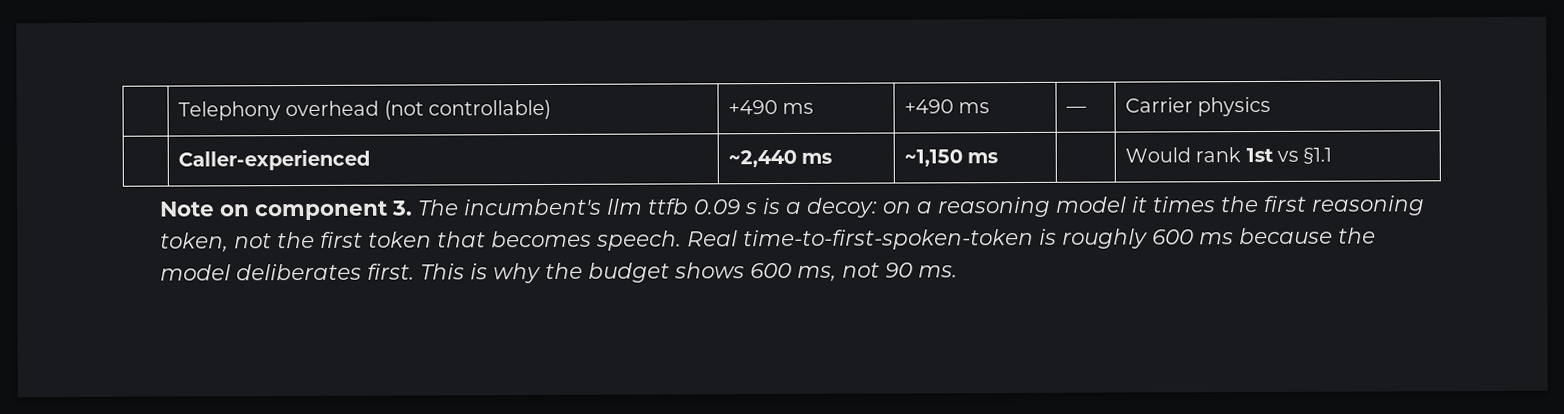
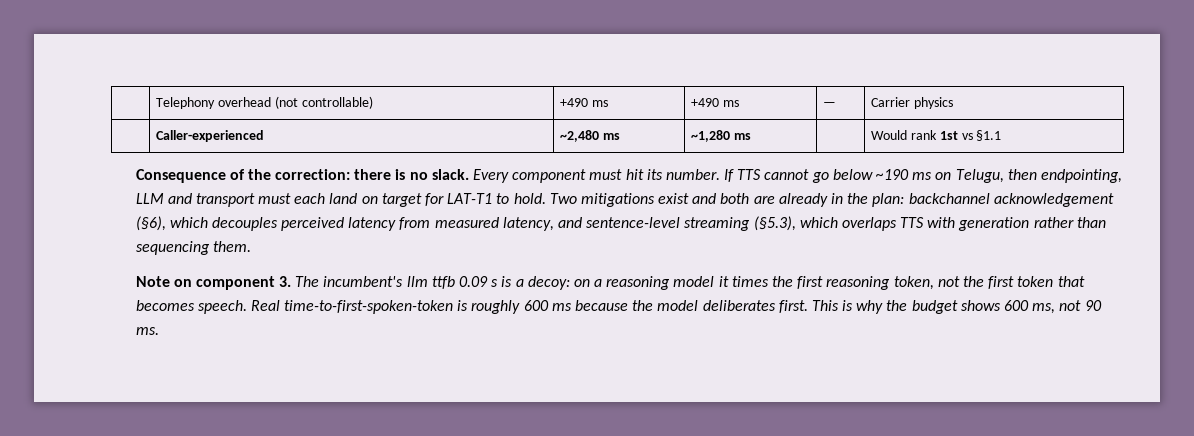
[728,149,833,168] [904,149,964,167] ~2,440 ms | ~1,150 -> [560,130,620,142] [691,130,731,142] ~2,480 ms | ~1,280
(1333, 155) none -> [135,169,1122,183] [135,193,1114,207] [135,216,1106,231] [135,241,251,255] // Consequence of the correction: there is no slack. Every component must hit its number. If TTS cannot go below ~190 ms on Telugu, then endpointing, LLM and transport must each land on target for LAT-T1 to hold. Two mitigations exist and both are already in the plan: backchannel acknowledgement (§6), which decouples perceived latency from measured latency, and sentence-level streaming (§5.3), which overlaps TTS with generation rather than sequencing them.

